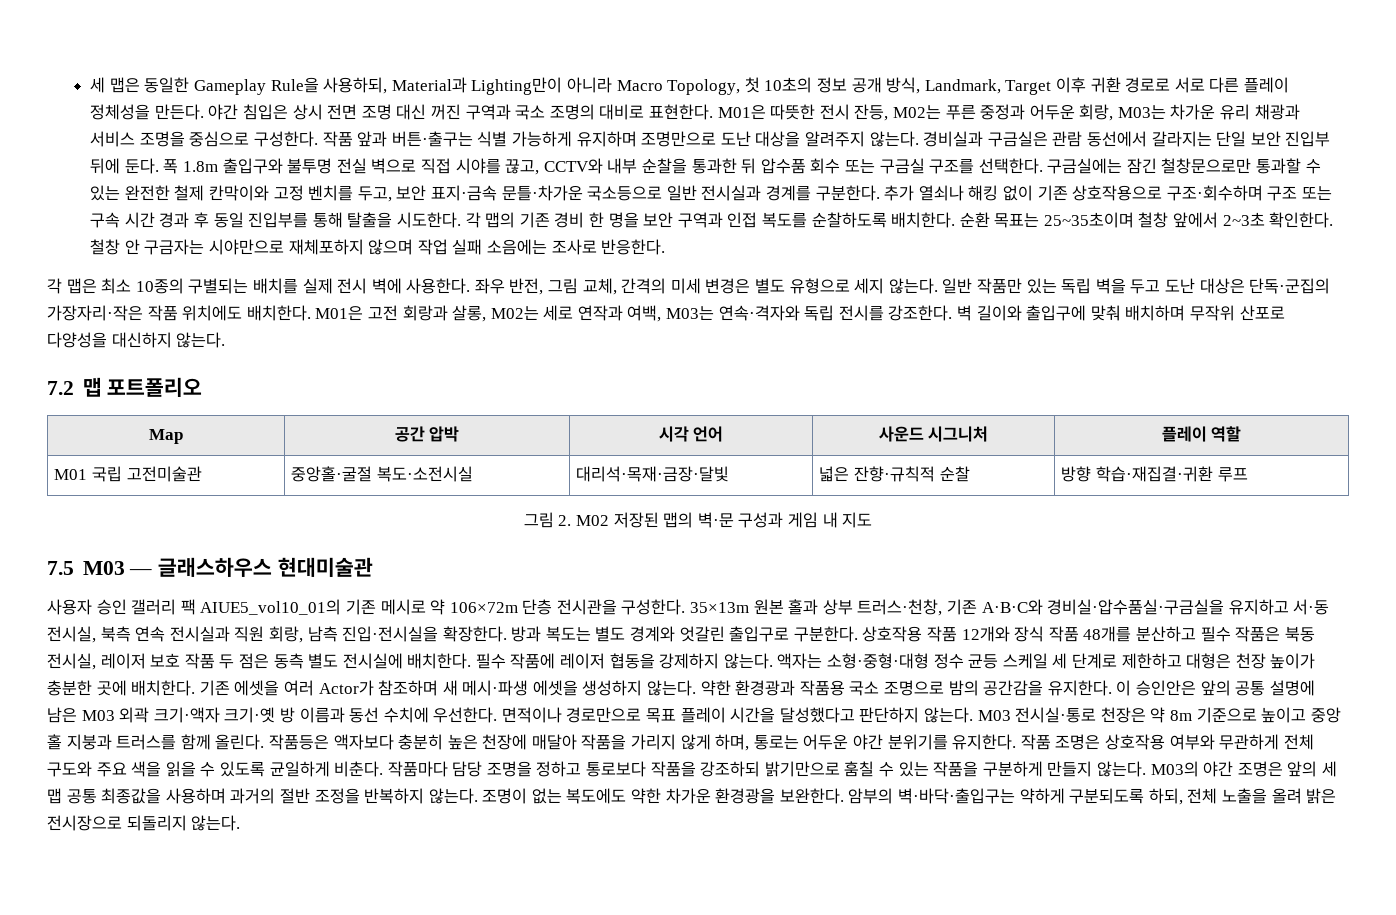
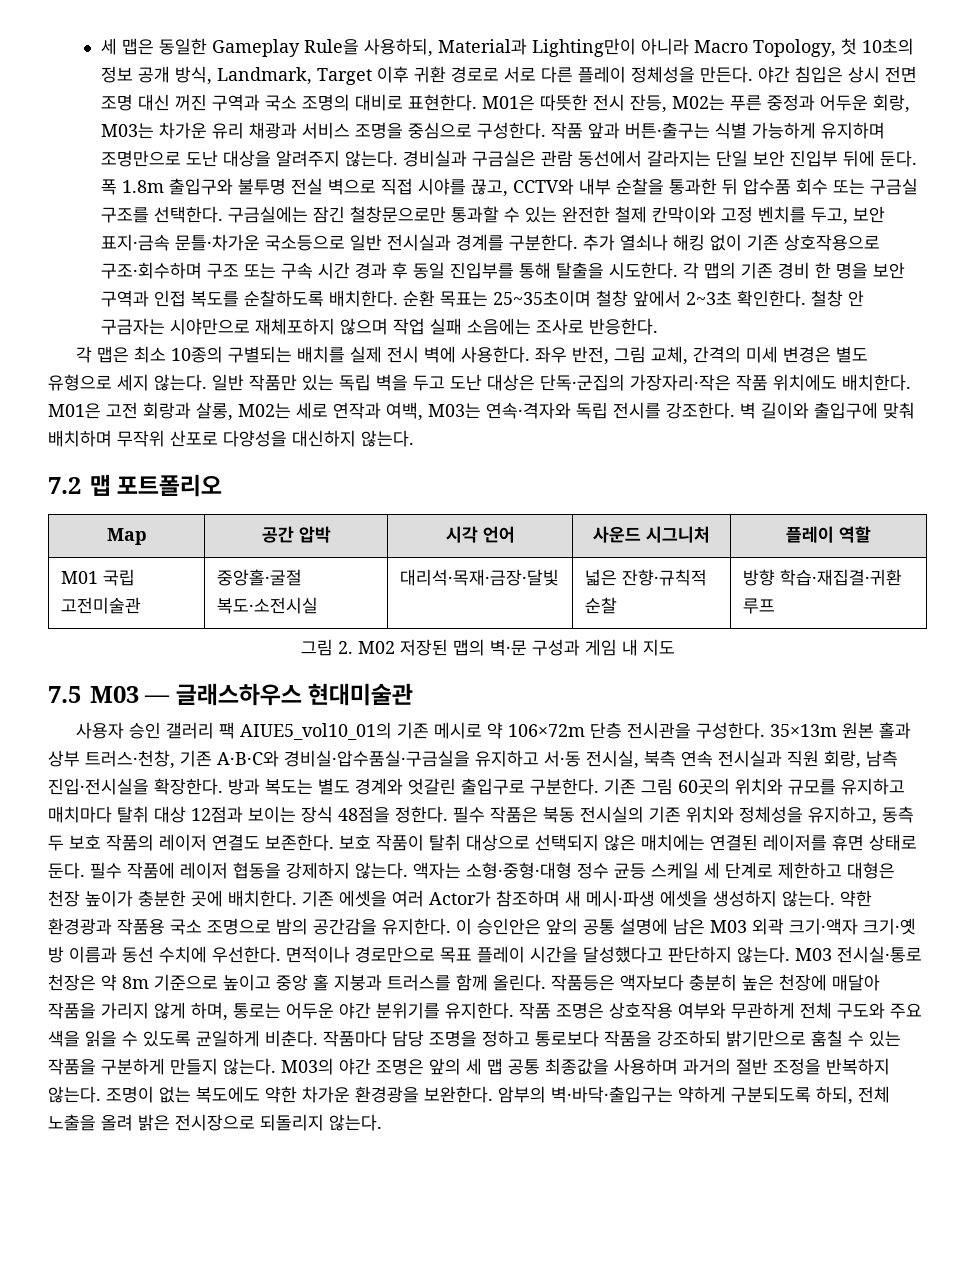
[862,626,1315,642] [47,653,472,670] 상호작용 작품 12개와 장식 작품 48개를 분산하고 필수 작품은 북동 전시실, 레이저 보호 작품 두 점은 동측 별도 전시실에 배치한다. -> [604,778,905,795] [48,806,914,825] [48,834,917,851] [48,862,85,879] 기존 그림 60곳의 위치와 규모를 유지하고 매치마다 탈취 대상 12점과 보이는 장식 48점을 정한다. 필수 작품은 북동 전시실의 기존 위치와 정체성을 유지하고, 동측 두 보호 작품의 레이저 연결도 보존한다. 보호 작품이 탈취 대상으로 선택되지 않은 매치에는 연결된 레이저를 휴면 상태로 둔다.

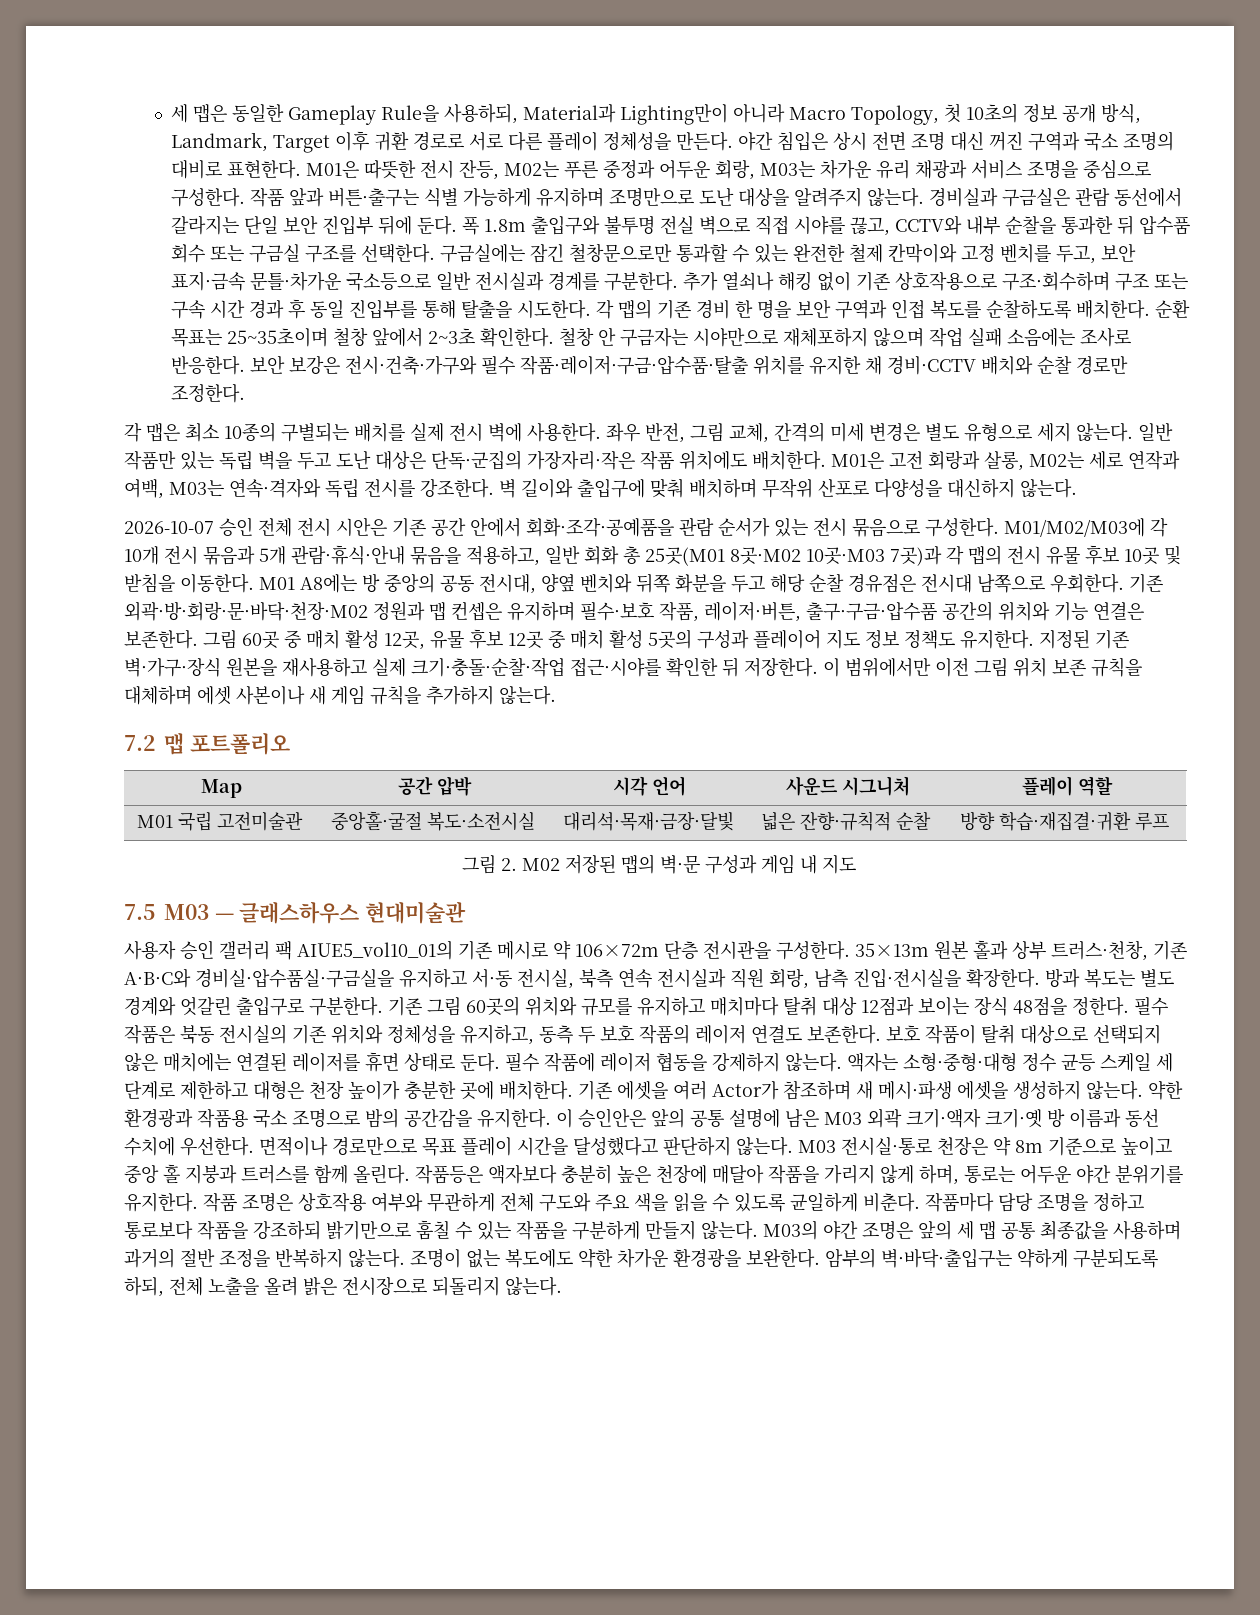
(658, 326) none -> [249,355,1128,375] [170,383,245,403] 보안 보강은 전시·건축·가구와 필수 작품·레이저·구금·압수품·탈출 위치를 유지한 채 경비·CCTV 배치와 순찰 경로만 조정한다.
(414, 438) none -> [124,517,1168,537] [124,545,1181,566] [124,573,1163,594] [124,601,1144,622] [124,629,1129,650] [124,657,1142,677] [124,685,556,705] // 2026-10-07 승인 전체 전시 시안은 기존 공간 안에서 회화·조각·공예품을 관람 순서가 있는 전시 묶음으로 구성한다. M01/M02/M03에 각 10개 전시 묶음과 5개 관람·휴식·안내 묶음을 적용하고, 일반 회화 총 25곳(M01 8곳·M02 10곳·M03 7곳)과 각 맵의 전시 유물 후보 10곳 및 받침을 이동한다. M01 A8에는 방 중앙의 공동 전시대, 양옆 벤치와 뒤쪽 화분을 두고 해당 순찰 경유점은 전시대 남쪽으로 우회한다. 기존 외곽·방·회랑·문·바닥·천장·M02 정원과 맵 컨셉은 유지하며 필수·보호 작품, 레이저·버튼, 출구·구금·압수품 공간의 위치와 기능 연결은 보존한다. 그림 60곳 중 매치 활성 12곳, 유물 후보 12곳 중 매치 활성 5곳의 구성과 플레이어 지도 정보 정책도 유지한다. 지정된 기존 벽·가구·장식 원본을 재사용하고 실제 크기·충돌·순찰·작업 접근·시야를 확인한 뒤 저장한다. 이 범위에서만 이전 그림 위치 보존 규칙을 대체하며 에셋 사본이나 새 게임 규칙을 추가하지 않는다.

